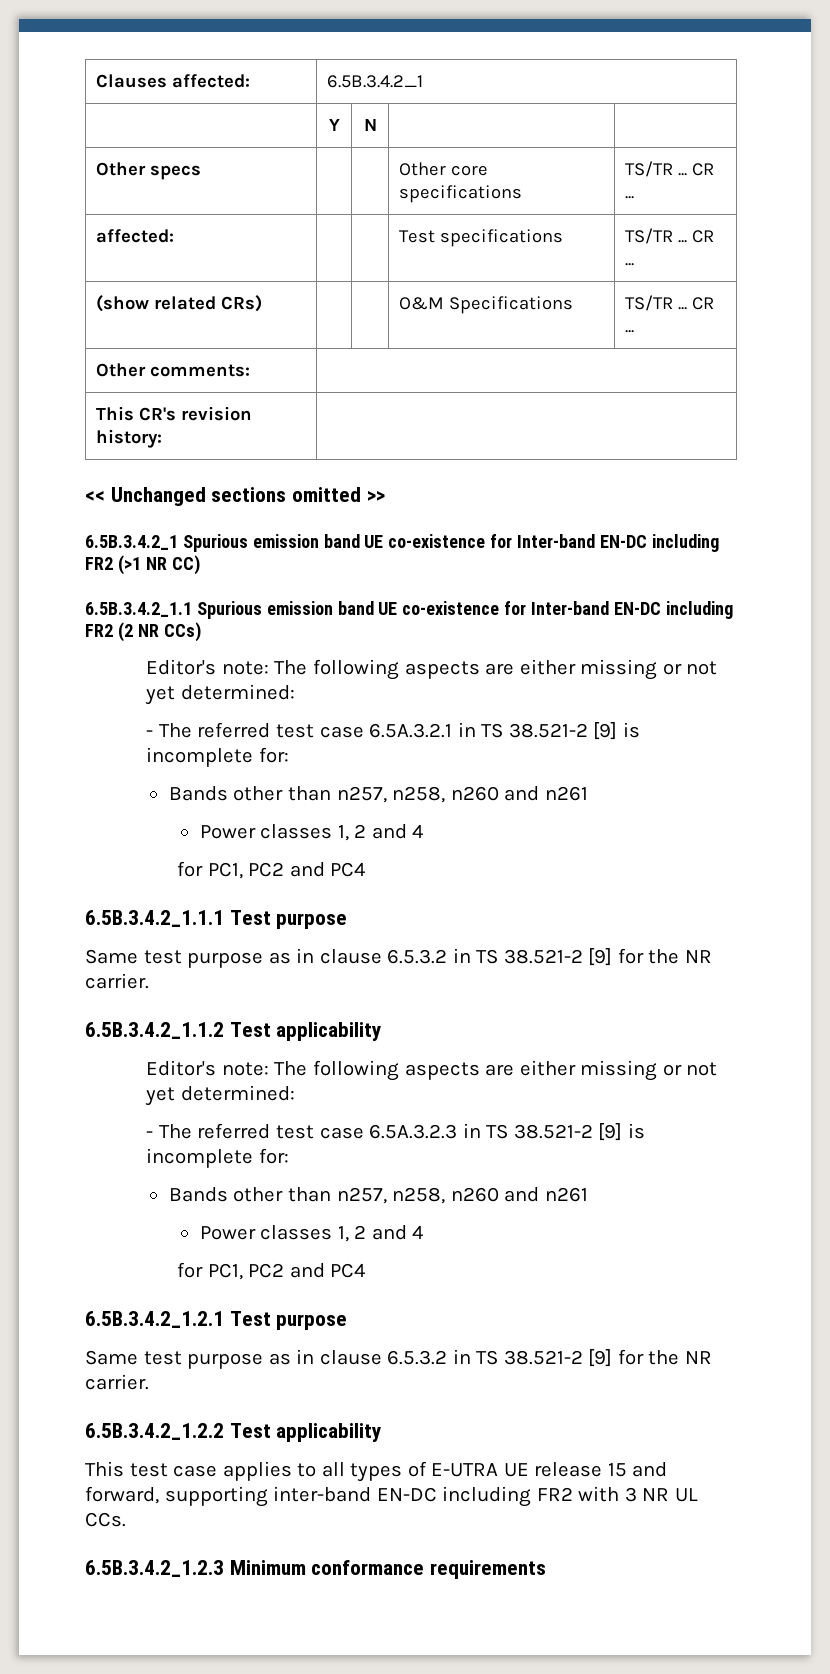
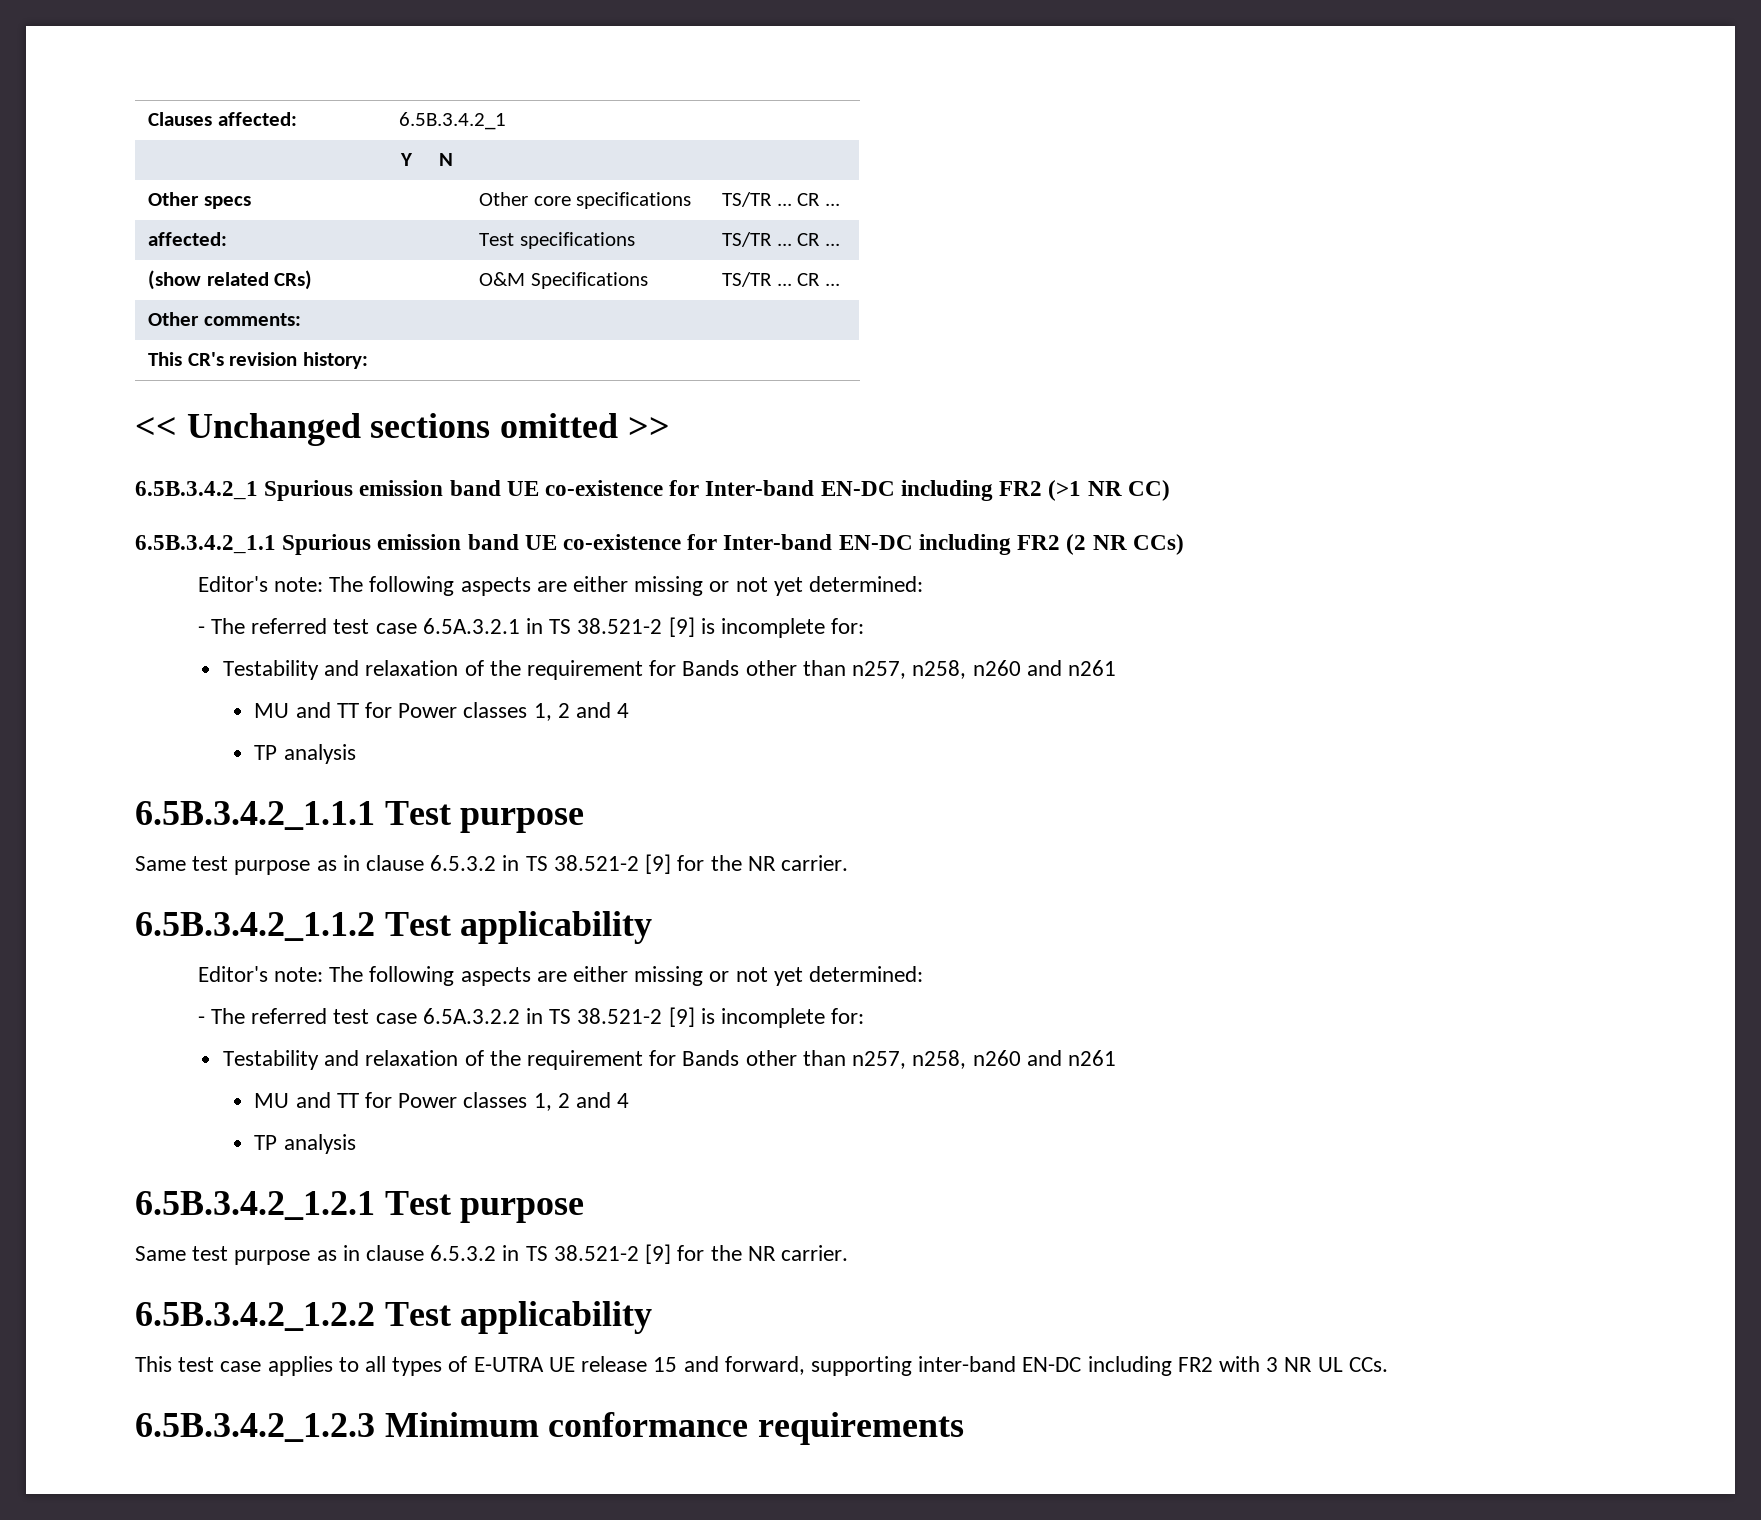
[168,786,588,803] [199,824,424,841] [177,861,366,879] Bands other than n257, n258, n260 and n261 // Power classes 1, 2 and 4 // for PC1, PC2 and PC4 -> [222,660,1116,680] [254,702,630,721] [254,744,356,764] Testability and relaxation of the requirement for Bands other than n257, n258, n260 and n261 // MU and TT for Power classes 1, 2 and 4 // TP analysis
[369,1123,645,1141] [146,1148,289,1168] [168,1187,588,1204] [199,1225,424,1242] [177,1262,366,1280] 6.5A.3.2.3 in TS 38.521-2 [9] is incomplete for: // Bands other than n257, n258, n260 and n261 // Power classes 1, 2 and 4 // for PC1, PC2 and PC4 -> [422,1007,865,1028] [222,1050,1116,1070] [254,1092,630,1111] [254,1134,356,1154] 6.5A.3.2.2 in TS 38.521-2 [9] is incomplete for: // Testability and relaxation of the requirement for Bands other than n257, n258, n260 and n261 // MU and TT for Power classes 1, 2 and 4 // TP analysis

